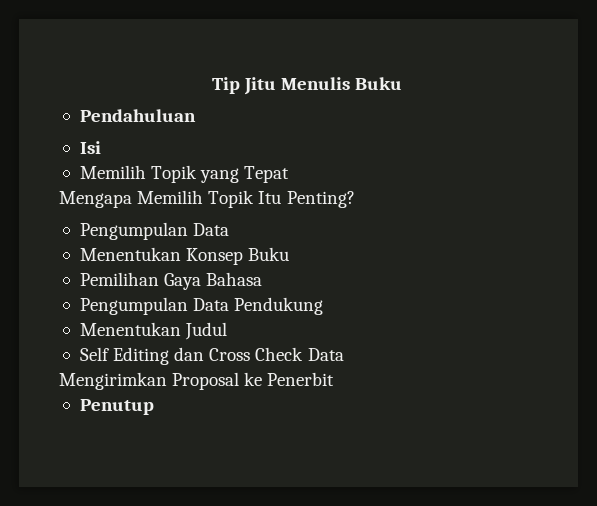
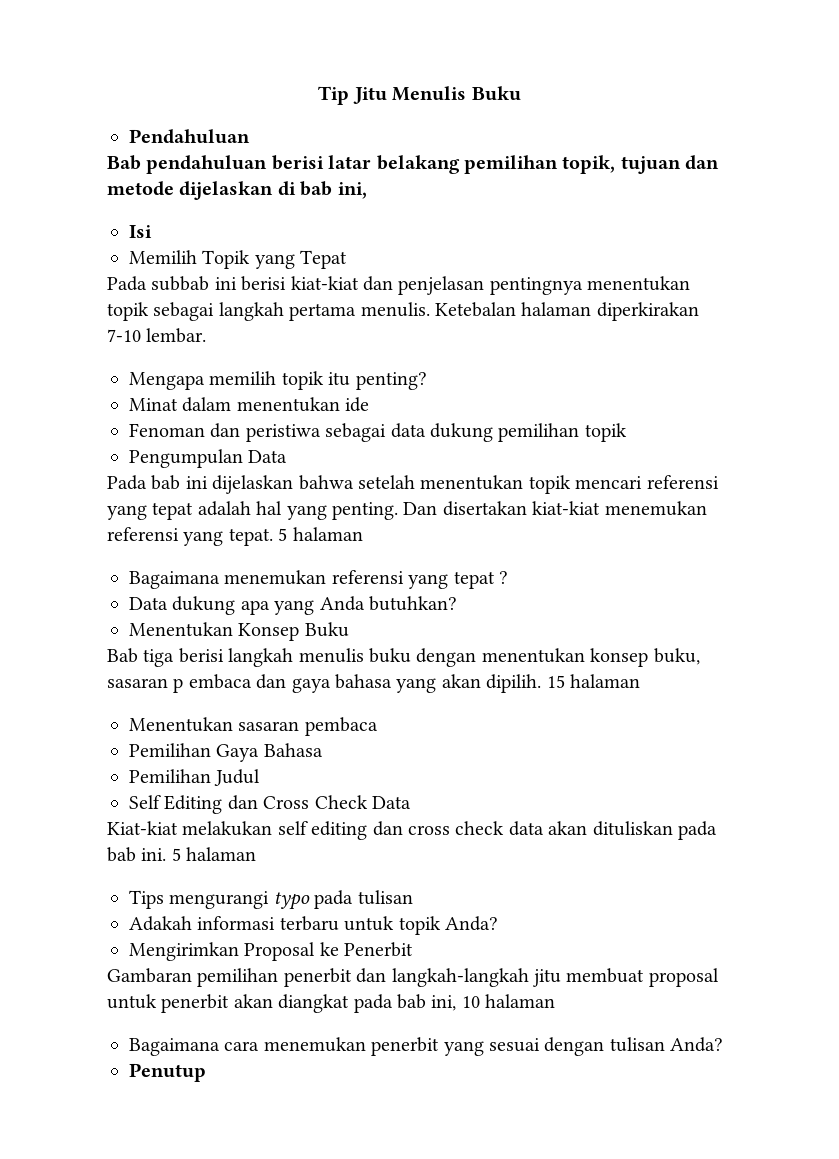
(196, 115) none -> [107,155,720,174] [107,181,367,200] // Bab pendahuluan berisi latar belakang pemilihan topik, tujuan dan metode dijelaskan di bab ini,
[59,190,355,208] [79,222,230,240] [79,247,290,265] Mengapa Memilih Topik Itu Penting? // Pengumpulan Data // Menentukan Konsep Buku -> [107,276,691,295] [107,302,699,321] [107,328,207,343] [129,371,427,390] [129,397,370,412] [129,423,627,442] [129,449,288,468] [107,475,719,494] [107,501,707,520] [107,527,363,546] [129,570,508,589] [129,596,457,615] [129,622,349,641] [107,648,700,667] [107,674,640,693] [129,717,378,736] Pada subbab ini berisi kiat-kiat dan penjelasan pentingnya menentukan topik sebagai langkah pertama menulis. Ketebalan halaman diperkirakan 7-10 lembar. // Mengapa memilih topik itu penting? // Minat dalam menentukan ide // Fenoman dan peristiwa sebagai data dukung pemilihan topik // Pengumpulan Data // Pada bab ini dijelaskan bahwa setelah menentukan topik mencari referensi yang tepat adalah hal yang penting. Dan disertakan kiat-kiat menemukan referensi yang tepat. 5 halaman // Bagaimana menemukan referensi yang tepat ? // Data dukung apa yang Anda butuhkan? // Menentukan Konsep Buku // Bab tiga berisi langkah menulis buku dengan menentukan konsep buku, sasaran p embaca dan gaya bahasa yang akan dipilih. 15 halaman // Menentukan sasaran pembaca
[79,297,324,315] [79,322,181,336] Pengumpulan Data Pendukung // Menentukan -> [129,769,211,783] Pemilihan
[59,372,335,390] Mengirimkan Proposal ke Penerbit -> [107,821,717,840] [107,847,257,862] [129,890,413,910] [129,916,498,935] [129,942,414,961] [107,968,719,987] [107,994,556,1013] [129,1037,724,1056] Kiat-kiat melakukan self editing dan cross check data akan dituliskan pada bab ini. 5 halaman // Tips mengurangi typo pada tulisan // Adakah informasi terbaru untuk topik Anda? // Mengirimkan Proposal ke Penerbit // Gambaran pemilihan penerbit dan langkah-langkah jitu membuat proposal untuk penerbit akan diangkat pada bab ini, 10 halaman // Bagaimana cara menemukan penerbit yang sesuai dengan tulisan Anda?

